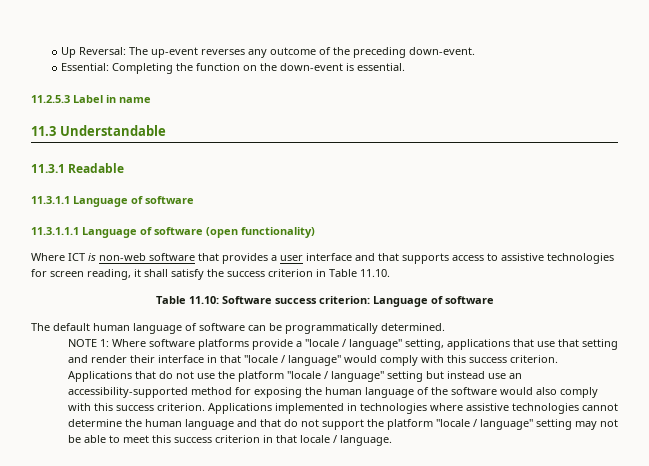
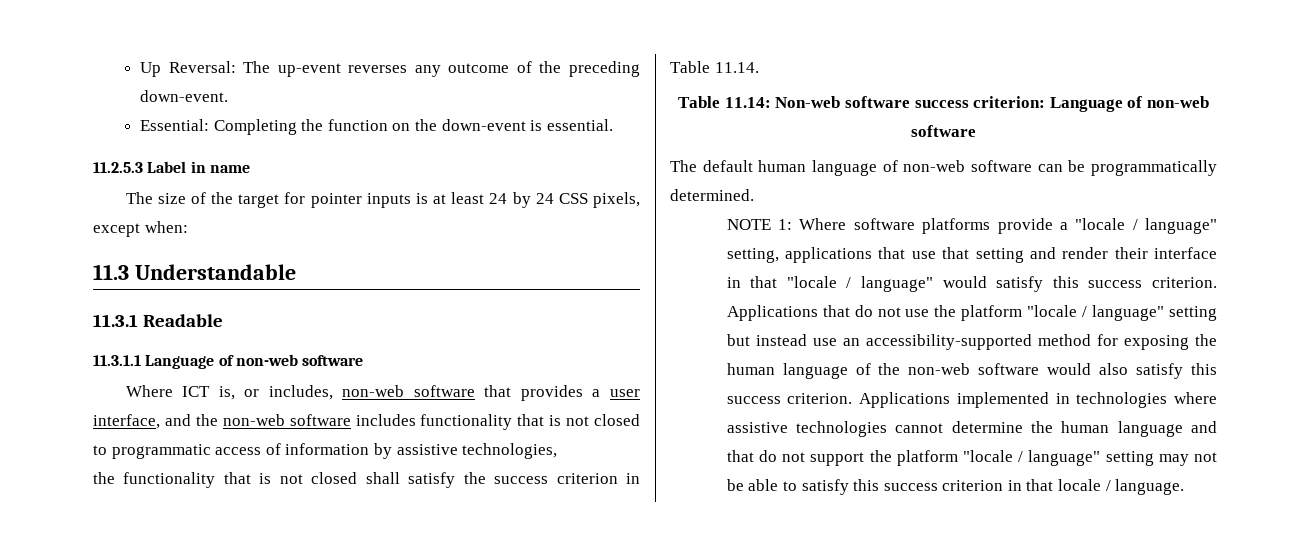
(151, 100) none -> [125,192,640,208] [93,221,188,237] // The size of the target for pointer inputs is at least 24 by 24 CSS pixels, except when:
[145,196,194,204] [31,227,315,238] software // 11.3.1.1.1 Language of software (open functionality) -> [235,354,364,366] non-web software
[88,253,96,261] is -> [218,385,333,400] is, or includes,
[306,253,614,264] [31,269,141,280] interface and that supports access to assistive technologies for screen reading, it -> [93,414,640,430] [93,443,558,459] [93,472,358,488] interface, and the non-web software includes functionality that is not closed to programmatic access of information by assistive technologies, // the functionality that is not closed
[360,269,390,277] [155,296,272,304] 11.10. // Table 11.10: Software -> [714,62,759,73] [678,96,910,108] 11.14. // Table 11.14: Non-web software
(443, 300) none -> [1146,96,1209,108] non-web
(197, 327) none -> [903,160,966,172] non-web
[379,355,444,366] comply with -> [996,276,1044,292] satisfy
(448, 391) none -> [908,363,971,375] non-web
[559,387,598,398] [67,403,91,411] comply with -> [1136,363,1184,379] satisfy
[122,435,149,443] meet -> [801,479,849,495] satisfy

